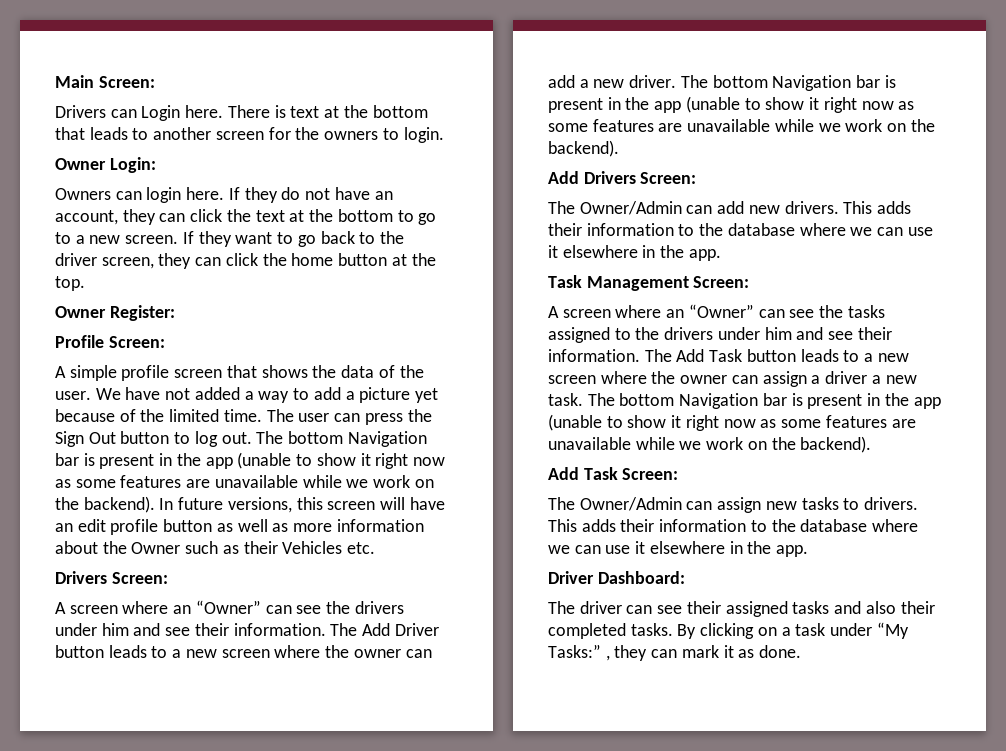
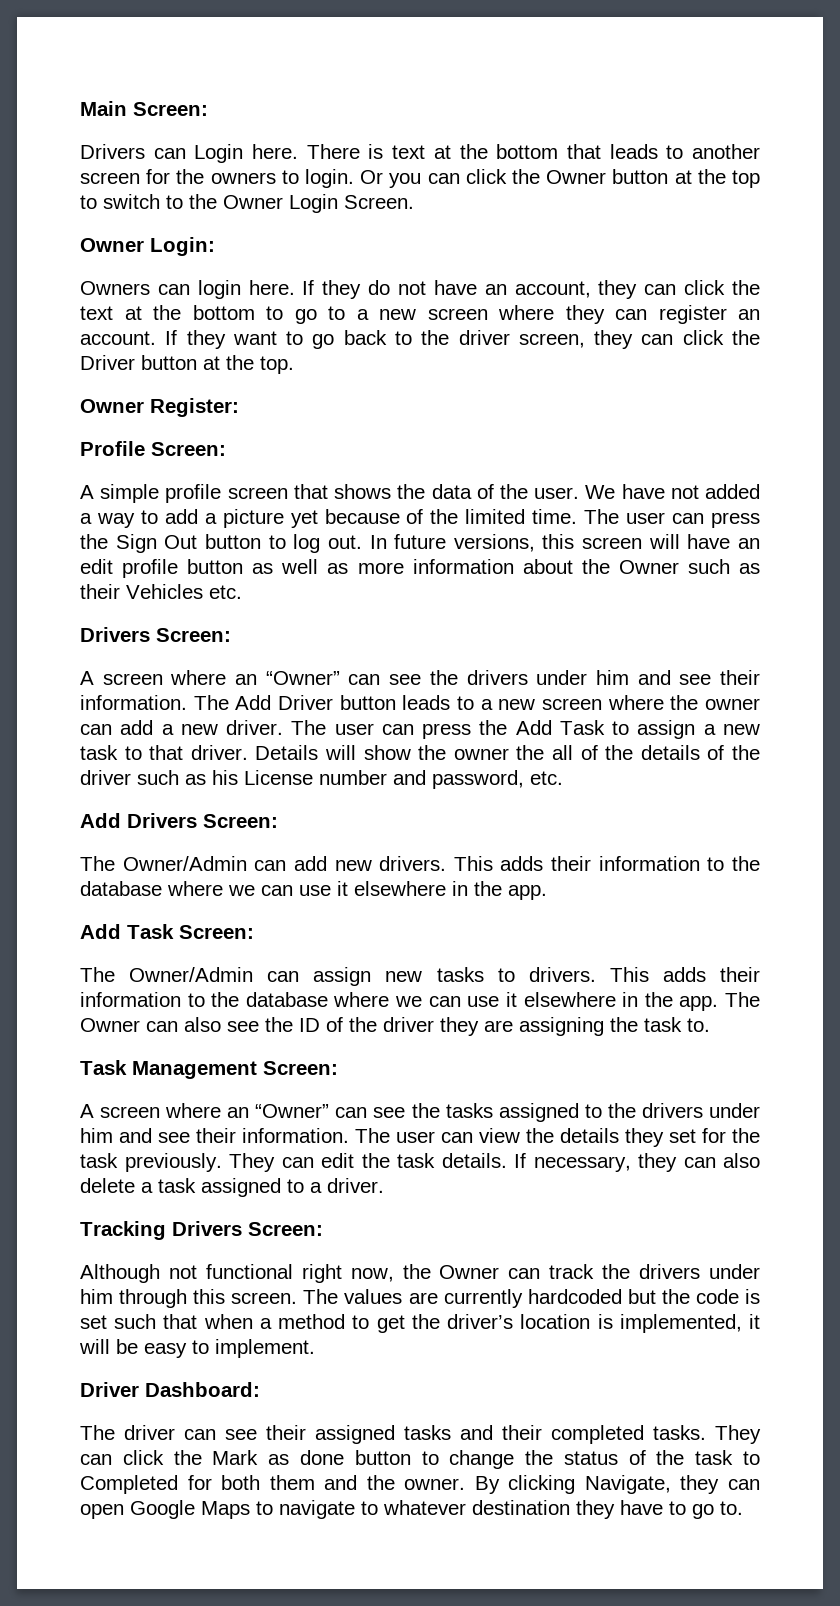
(444, 135) none -> [360,169,761,188] [80,194,414,213] Or you can click the Owner button at the top to switch to the Owner Login Screen.
[125,235,179,244] screen. -> [427,305,760,324] [80,331,156,345] screen where they can register an account.
[291,253,334,266] home -> [80,355,135,370] Driver
[256,431,427,447] [55,452,445,469] [55,475,434,488] [55,496,155,513] The bottom Navigation bar is present in the app (unable to show it right now as some features are unavailable while we work on the backend). -> (362, 542) none
[712,75,896,91] [548,96,915,113] [548,119,935,132] [548,140,619,157] bottom Navigation bar is present in the app (unable to show it right now as some features are unavailable while we work on the backend). -> [334,720,760,739] [80,745,761,760] [80,770,563,789] user can press the Add Task to assign a new task to that driver. Details will show the owner the all of the details of the driver such as his License number and password, etc.
[548,275,750,291] [548,304,885,318] [548,327,892,343] [548,349,909,362] [548,371,917,387] [548,393,941,409] [548,414,916,431] [548,436,872,453] // Task Management Screen: // A screen where an “Owner” can see the tasks assigned to the drivers under him and see their information. The Add Task button leads to a new screen where the owner can assign a driver a new task. The bottom Navigation bar is present in the app (unable to show it right now as some features are unavailable while we work on the backend). -> (547, 892) none
(809, 551) none -> [725,992,761,1007] [80,1017,710,1036] [80,1060,338,1079] [80,1103,761,1122] [80,1128,760,1147] [80,1153,760,1172] [80,1178,384,1197] [80,1221,323,1240] [80,1264,761,1283] [80,1289,761,1308] [80,1314,761,1333] [79,1339,315,1358] The Owner can also see the ID of the driver they are assigning the task to. // Task Management Screen: // A screen where an “Owner” can see the tasks assigned to the drivers under him and see their information. The user can view the details they set for the task previously. They can edit the task details. If necessary, they can also delete a task assigned to a driver. // Tracking Drivers Screen: // Although not functional right now, the Owner can track the drivers under him through this screen. The values are currently hardcoded but the code is set such that when a method to get the driver’s location is implemented, it will be easy to implement.
[865,601,896,614] also -> (493, 1432) none
[677,622,909,639] [548,644,802,661] By clicking on a task under “My Tasks:” , they can mark it as done. -> [715,1425,761,1444] [80,1450,761,1469] [80,1475,760,1494] [80,1500,743,1519] They can click the Mark as done button to change the status of the task to Completed for both them and the owner. By clicking Navigate, they can open Google Maps to navigate to whatever destination they have to go to.

